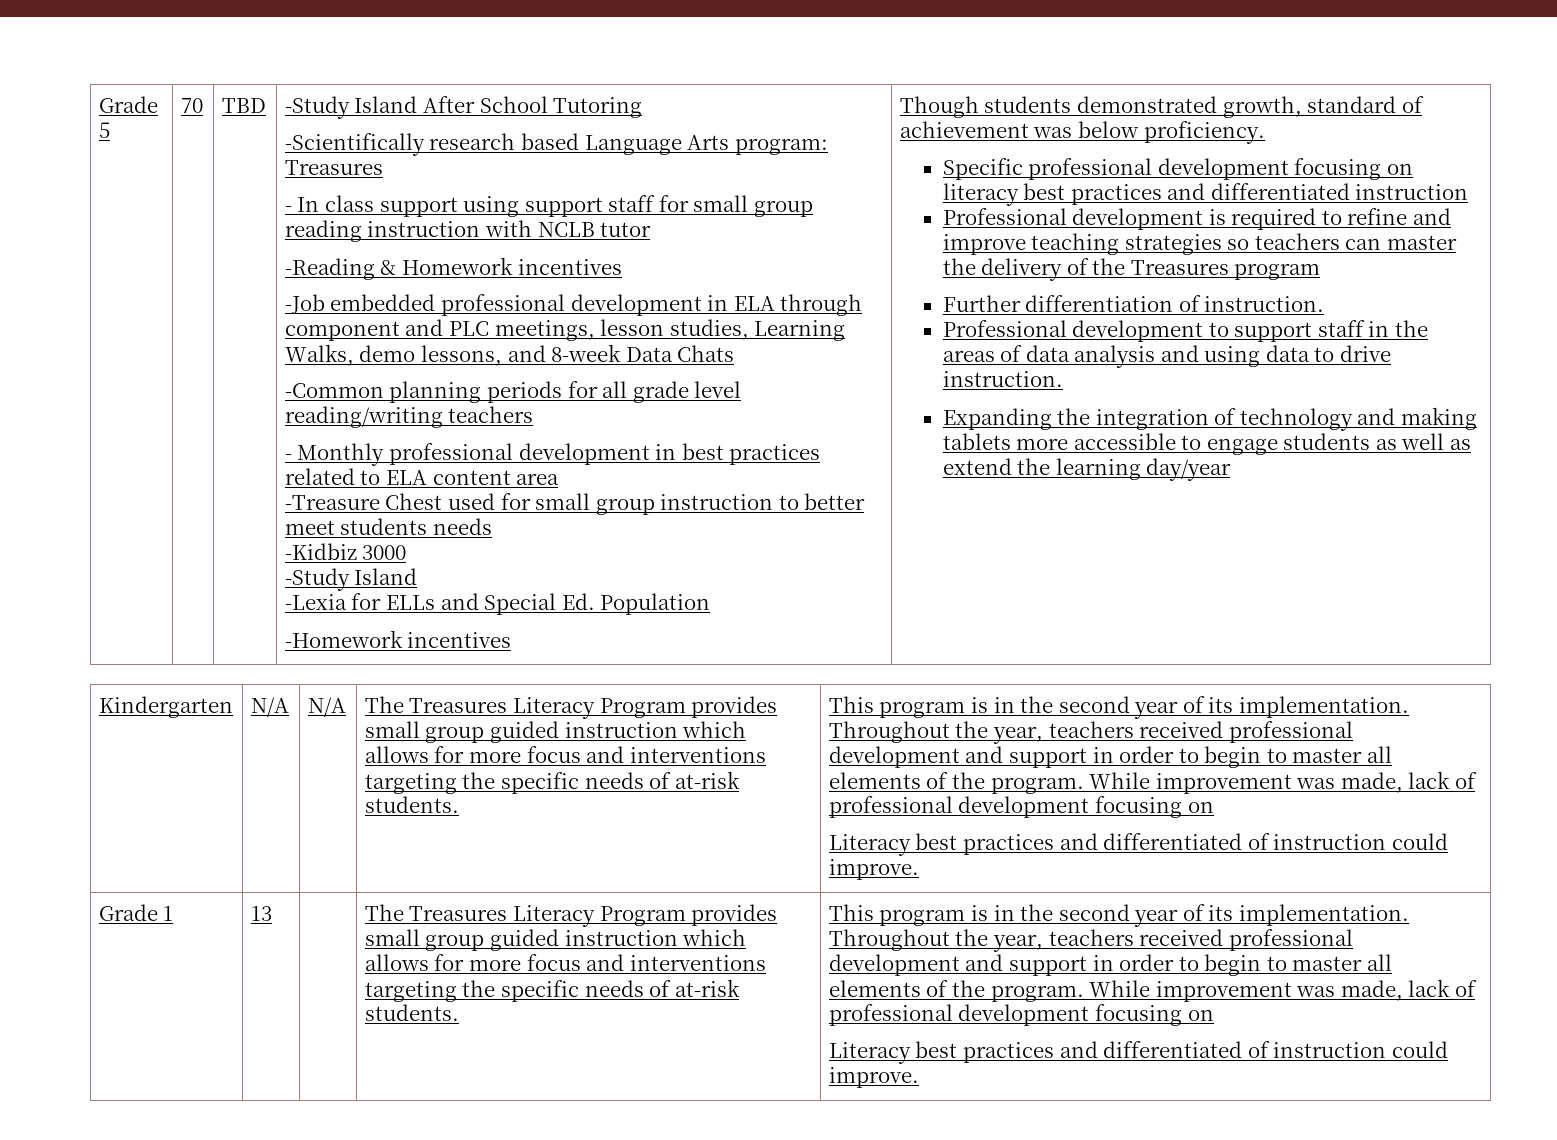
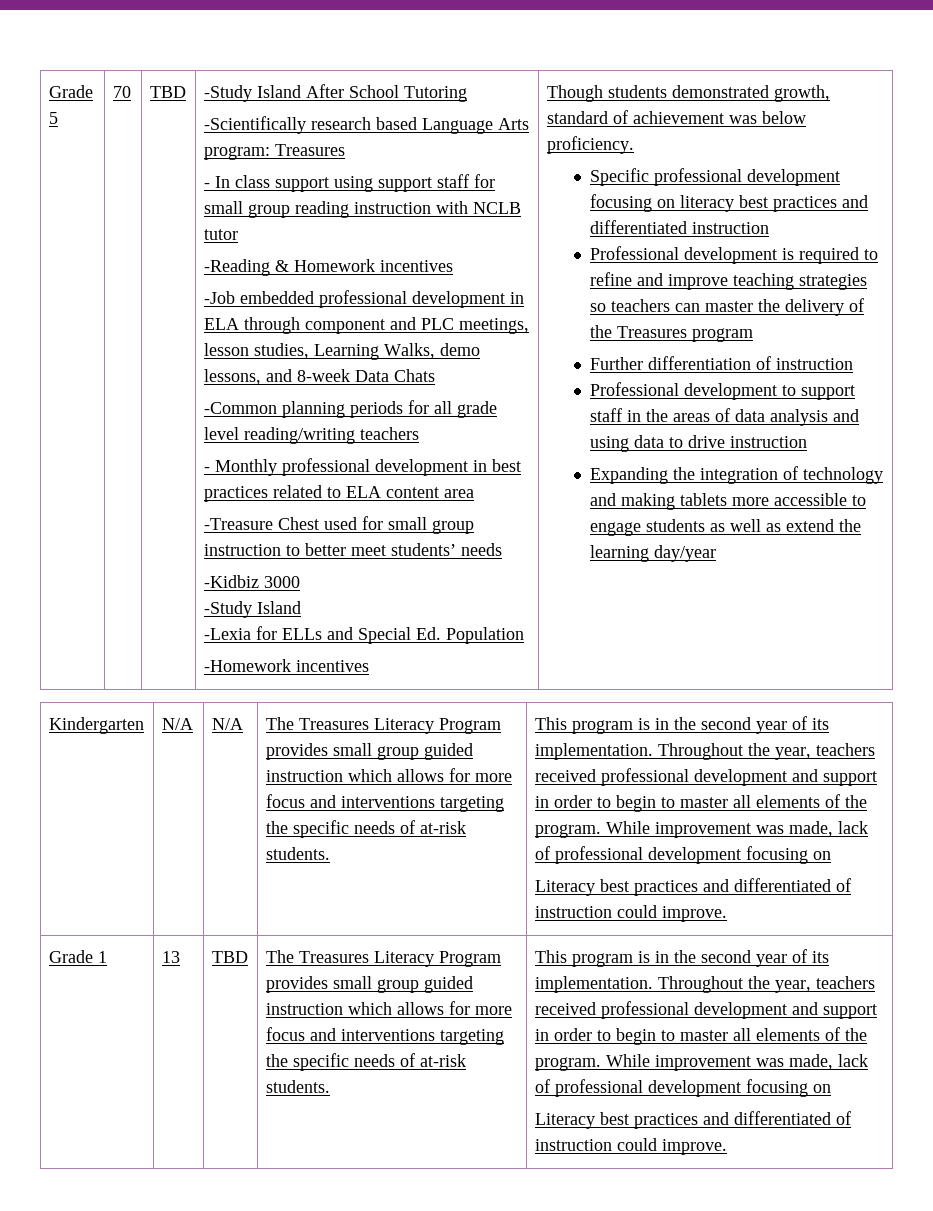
[340,518,428,535] students -> [390,543,456,556] students’
[1204,296,1325,312] instruction. -> [776,358,854,370] instruction
[942,371,1063,387] instruction. -> [730,436,808,448] instruction
(272, 913) none -> [211,951,248,963] TBD

